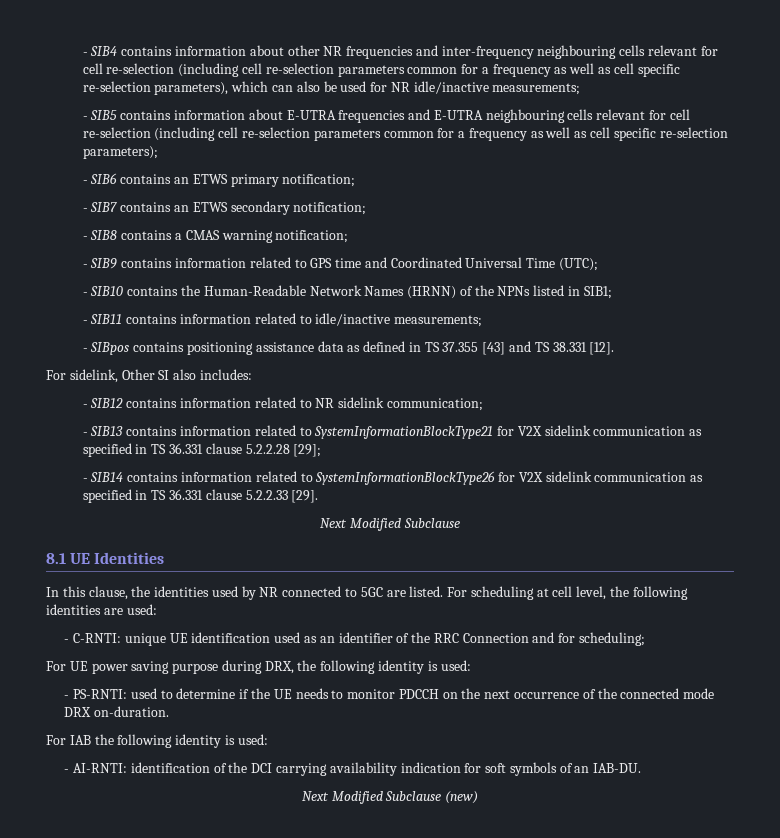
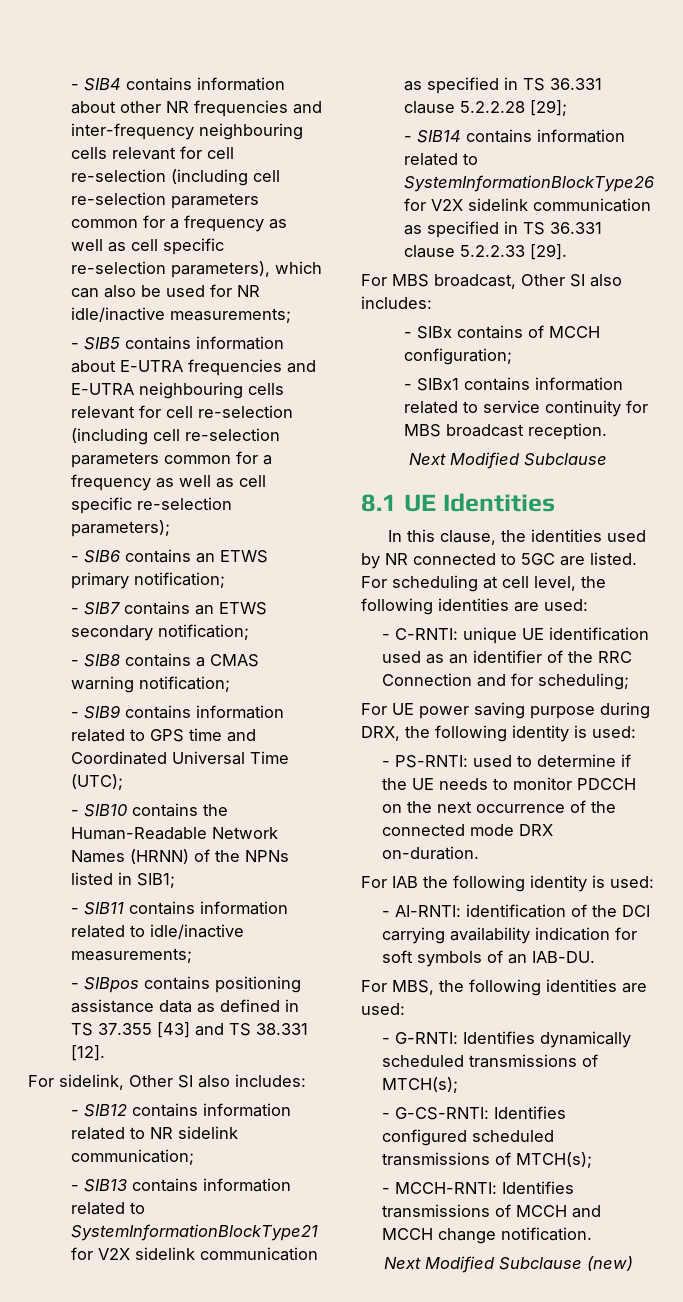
(319, 496) none -> [361,274,622,289] [361,296,432,309] [403,325,600,339] [403,348,512,365] [403,377,623,391] [403,400,648,417] [403,423,607,440] // For MBS broadcast, Other SI also includes: // - SIBx contains of MCCH configuration; // - SIBx1 contains information related to service continuity for MBS broadcast reception.
(642, 768) none -> [361,979,647,996] [361,1003,405,1015] [382,1031,632,1048] [382,1054,599,1068] [382,1077,459,1093] [382,1106,567,1120] [382,1129,555,1146] [382,1152,593,1168] [382,1181,575,1194] [382,1204,602,1218] [382,1227,593,1244] // For MBS, the following identities are used: // - G-RNTI: Identifies dynamically scheduled transmissions of MTCH(s); // - G-CS-RNTI: Identifies configured scheduled transmissions of MTCH(s); // - MCCH-RNTI: Identifies transmissions of MCCH and MCCH change notification.

